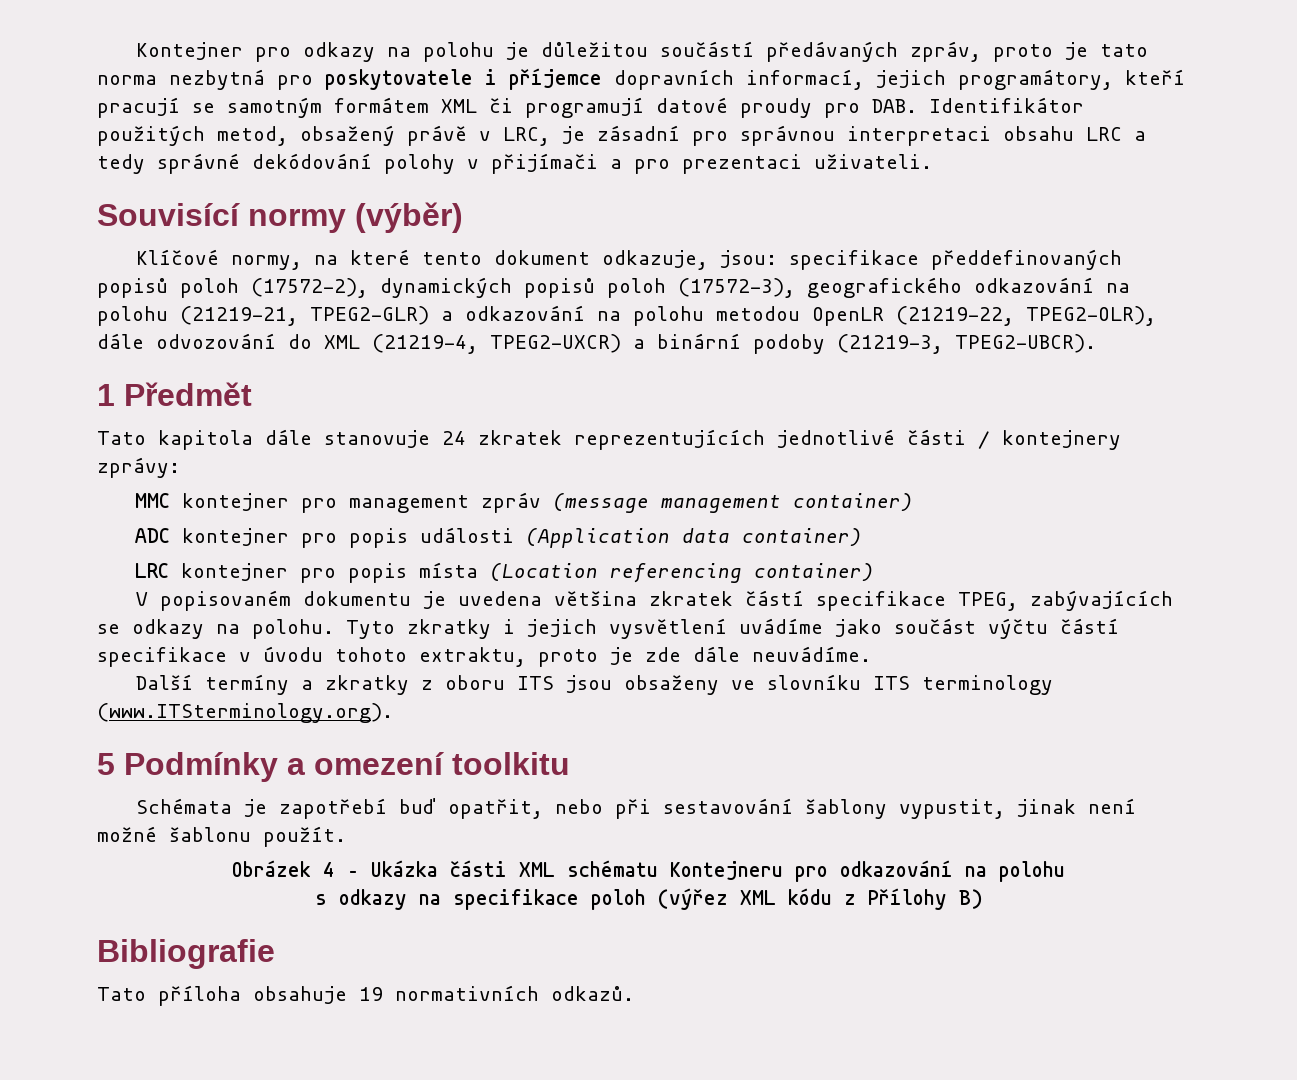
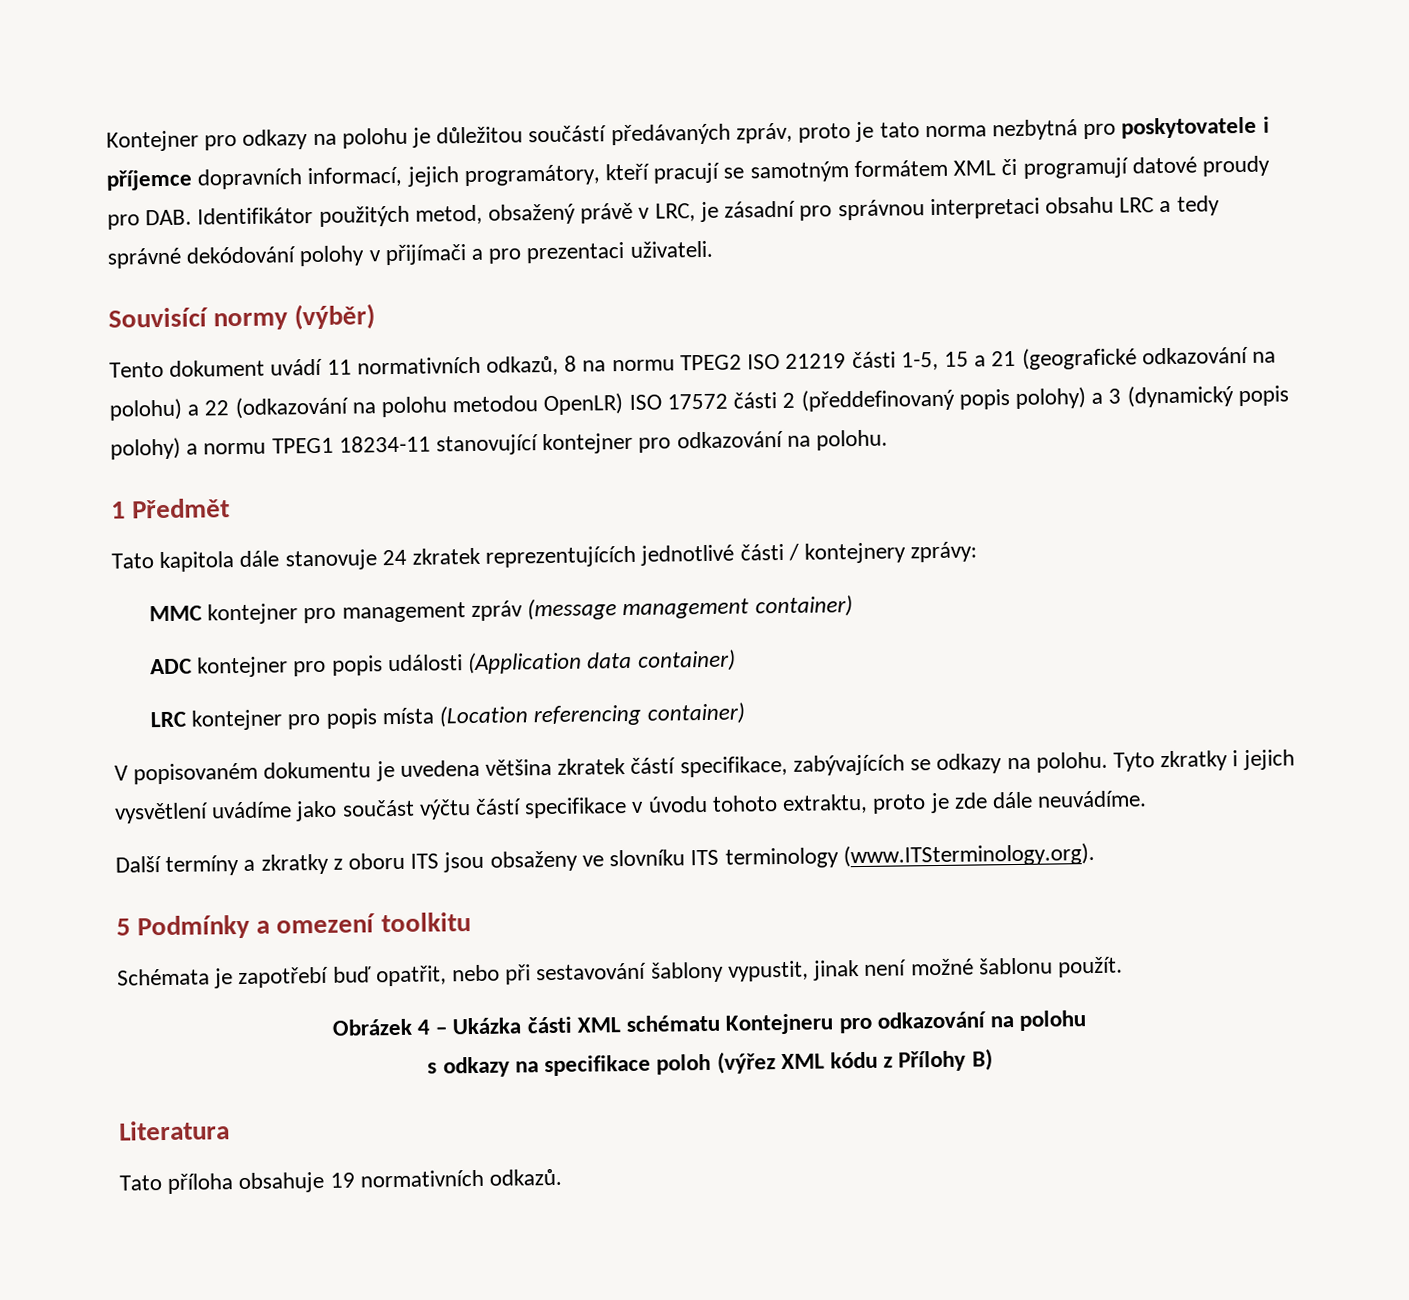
[135,249,1122,270] [97,277,1130,298] [97,305,1156,326] [97,333,1096,354] Klíčové normy, na které tento dokument odkazuje, jsou: specifikace předdefinovaných popisů poloh (17572-2), dynamických popisů poloh (17572-3), geografického odkazování na polohu (21219-21, TPEG2-GLR) a odkazování na polohu metodou OpenLR (21219-22, TPEG2-OLR), dále odvozování do XML (21219-4, TPEG2-UXCR) a binární podoby (21219-3, TPEG2-UBCR). -> [109,346,1276,378] [109,385,1289,421] [110,429,889,460] Tento dokument uvádí 11 normativních odkazů, 8 na normu TPEG2 ISO 21219 části 1-5, 15 a 21 (geografické odkazování na polohu) a 22 (odkazování na polohu metodou OpenLR) ISO 17572 části 2 (předdefinovaný popis polohy) a 3 (dynamický popis polohy) a normu TPEG1 18234-11 stanovující kontejner pro odkazování na polohu.
[815,591,1018,611] specifikace TPEG, -> [679,755,788,778] specifikace,
[97,939,275,969] Bibliografie -> [119,1120,230,1141] Literatura

